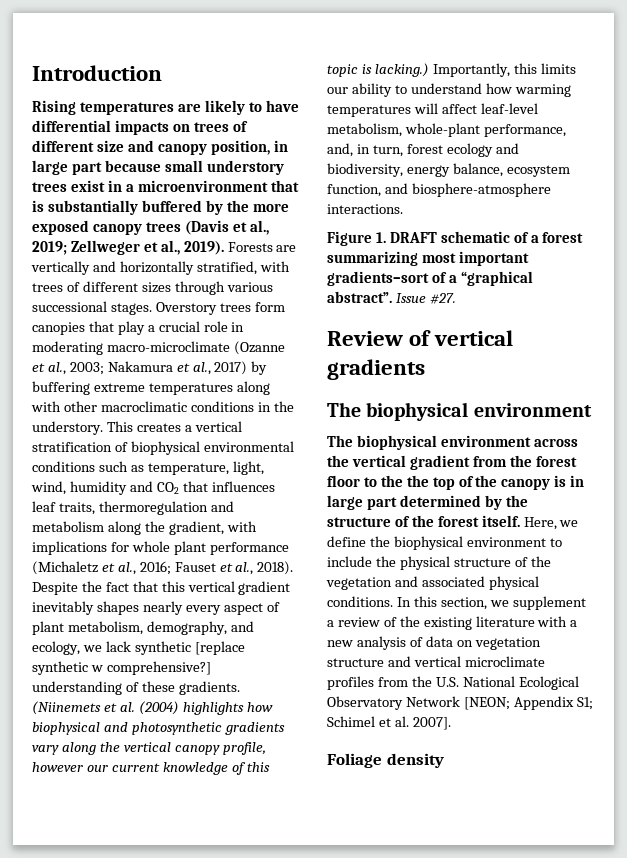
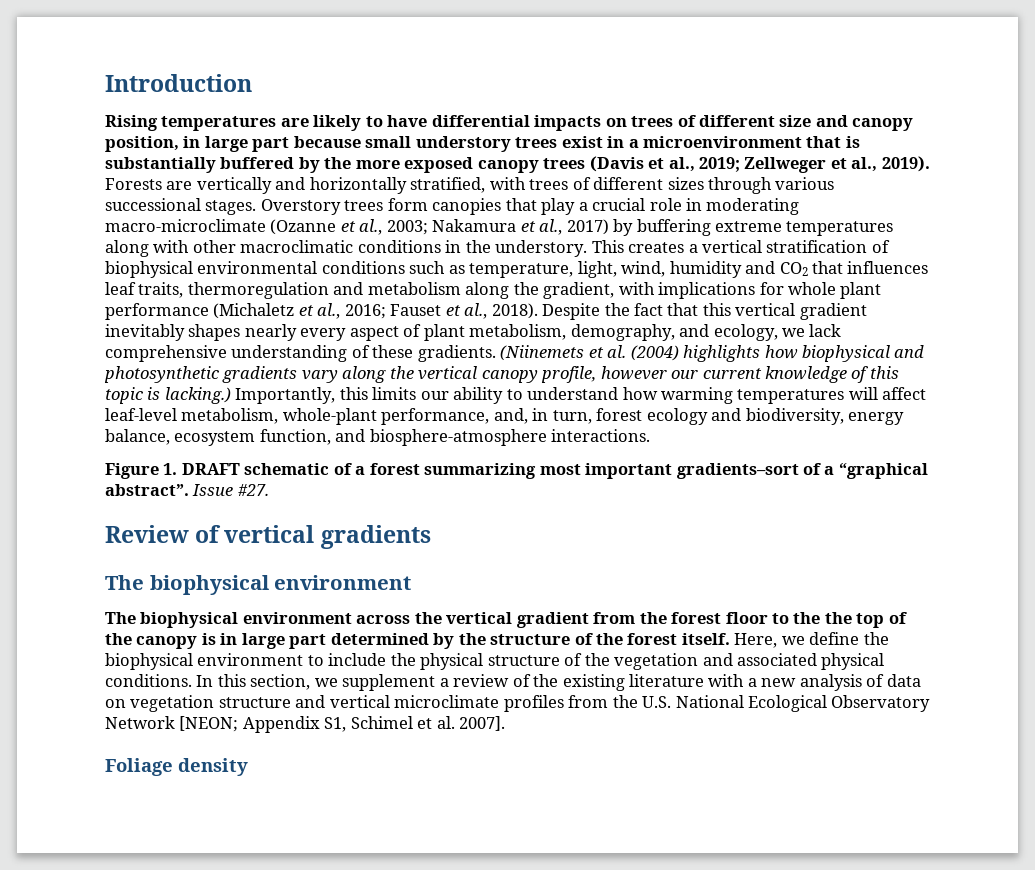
[134,641,245,655] [32,661,211,675] synthetic [replace synthetic w comprehensive?] -> [105,345,227,362] comprehensive
[576,697,593,710] S1; -> [324,717,347,732] S1,

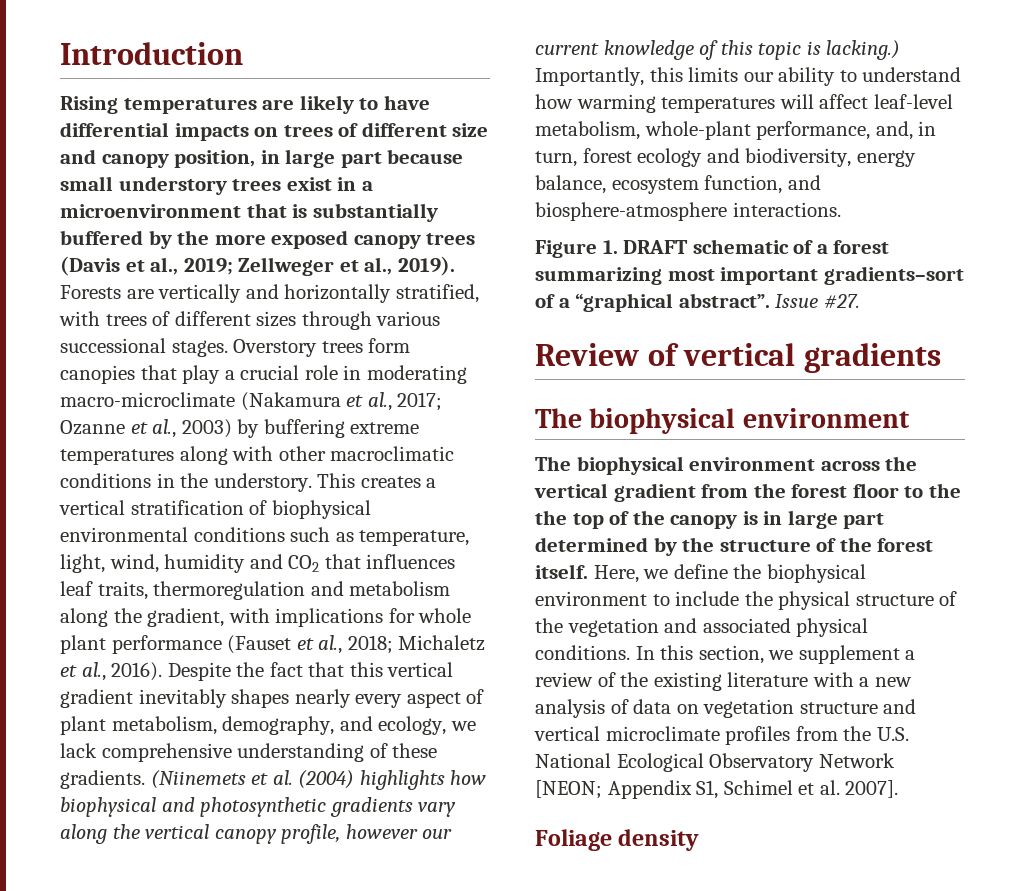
[270,219,609,235] (Ozanne et al., 2003; Nakamura et al., 2017) -> [240,392,443,411] [60,419,232,438] (Nakamura et al., 2017; Ozanne et al., 2003)
[213,303,538,319] (Michaletz et al., 2016; Fauset et al., 2018). -> [227,635,486,654] [60,662,163,681] (Fauset et al., 2018; Michaletz et al., 2016).

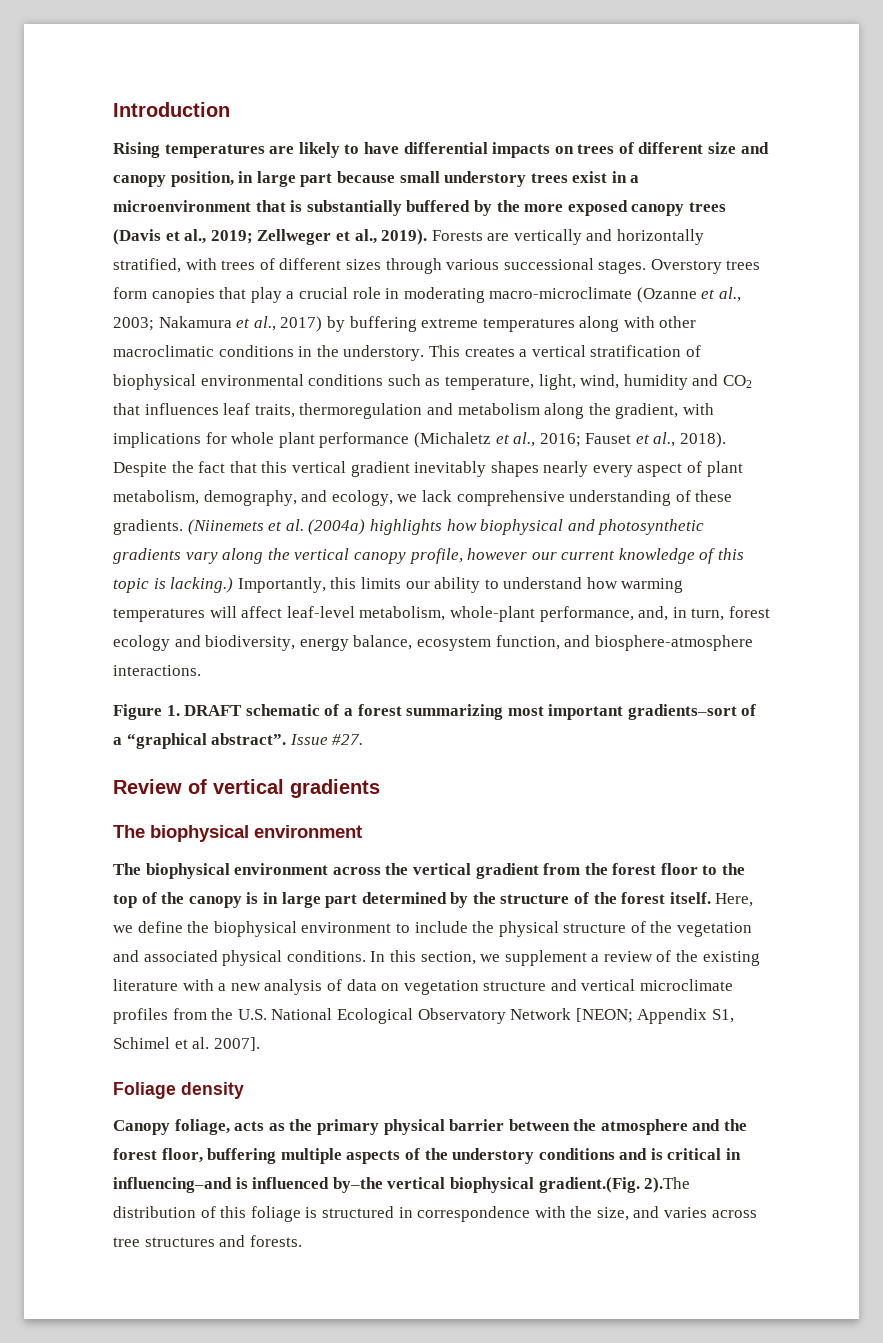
[240,392,443,411] [60,419,232,438] (Nakamura et al., 2017; Ozanne et al., 2003) -> [636,287,742,303] [113,316,323,332] (Ozanne et al., 2003; Nakamura et al., 2017)
[227,635,486,654] [60,662,163,681] (Fauset et al., 2018; Michaletz et al., 2016). -> [413,432,727,448] (Michaletz et al., 2016; Fauset et al., 2018).
[298,770,355,789] (2004) -> [308,519,366,535] (2004a)
[535,510,567,525] the -> (746, 869) none
(700, 840) none -> [113,1119,748,1135] [113,1148,742,1164] [113,1177,691,1193] [113,1206,757,1222] [113,1235,302,1247] // Canopy foliage, acts as the primary physical barrier between the atmosphere and the forest floor, buffering multiple aspects of the understory conditions and is critical in influencing–and is influenced by–the vertical biophysical gradient.(Fig. 2).The distribution of this foliage is structured in correspondence with the size, and varies across tree structures and forests.

